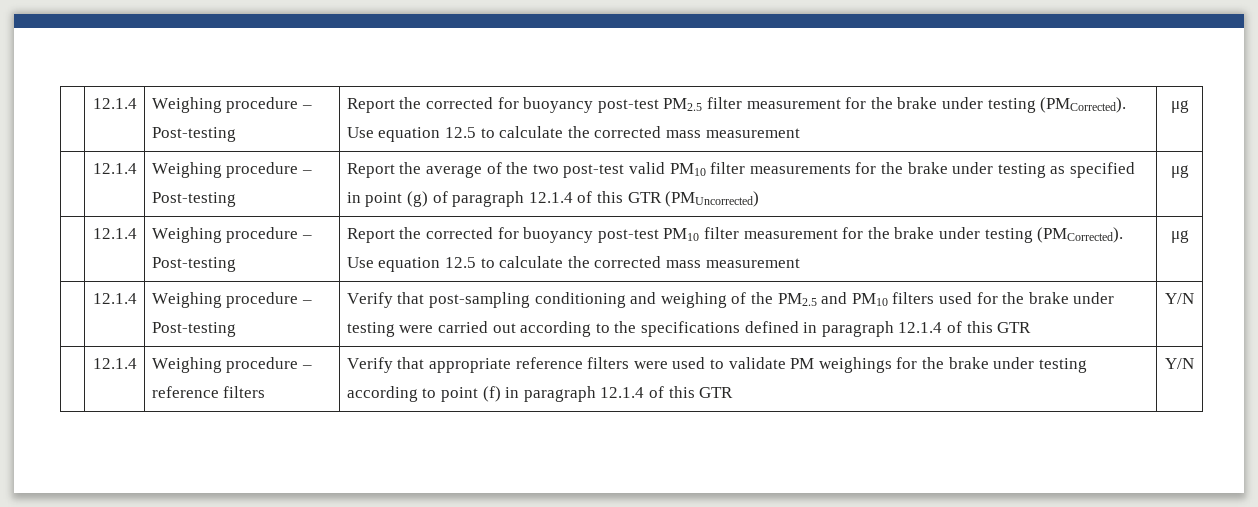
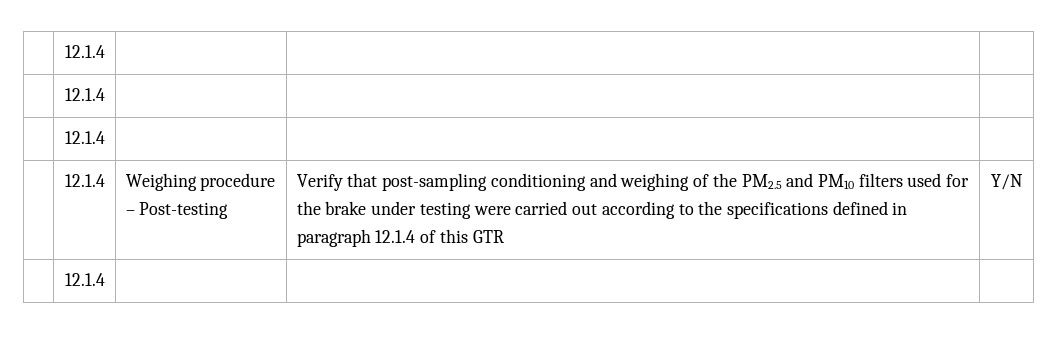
[92,98,137,109] [151,97,313,113] [151,127,236,142] [346,97,1127,113] [346,126,800,142] [1170,100,1189,113] [92,163,137,174] [151,162,313,178] [151,192,236,207] [346,162,1135,178] [346,191,760,207] [1170,165,1189,178] [92,228,137,239] [151,227,313,243] [151,257,236,272] [346,227,1124,243] [346,256,800,272] [1170,230,1189,243] | 12.1.4 | Weighing procedure – Post-testing | Report the corrected for buoyancy post-test PM2.5 filter measurement for the brake under testing (PMCorrected). Use equation 12.5 to calculate the corrected mass measurement | μg // | 12.1.4 | Weighing procedure – Post-testing | Report the average of the two post-test valid PM10 filter measurements for the brake under testing as specified in point (g) of paragraph 12.1.4 of this GTR (PMUncorrected) | μg // | 12.1.4 | Weighing procedure – Post-testing | Report the corrected for buoyancy post-test PM10 filter measurement for the brake under testing (PMCorrected). Use equation 12.5 to calculate the corrected mass measurement | μg -> [64,45,105,58] [64,88,105,101] [64,131,105,144] | 12.1.4 | | | // | 12.1.4 | | | // | 12.1.4 | | |
[151,357,313,373] [151,386,266,398] [346,357,1087,373] [346,386,734,402] [1165,358,1194,369] Weighing procedure – reference filters | Verify that appropriate reference filters were used to validate PM weighings for the brake under testing according to point (f) in paragraph 12.1.4 of this GTR | Y/N -> (105, 279) | |

